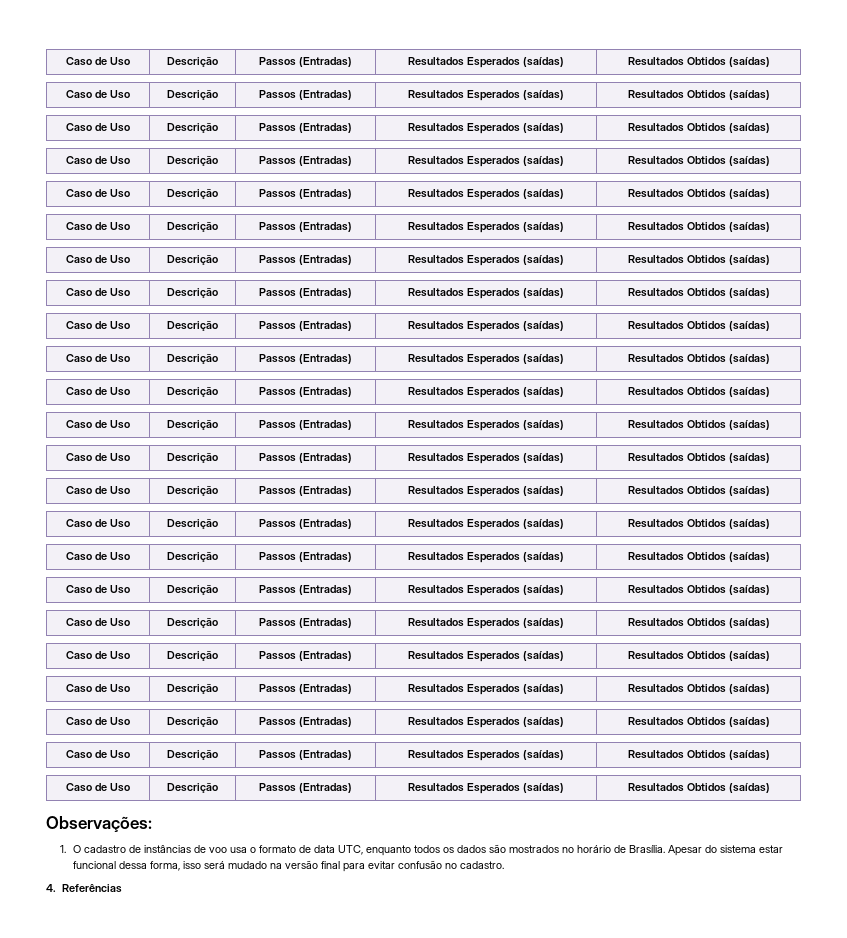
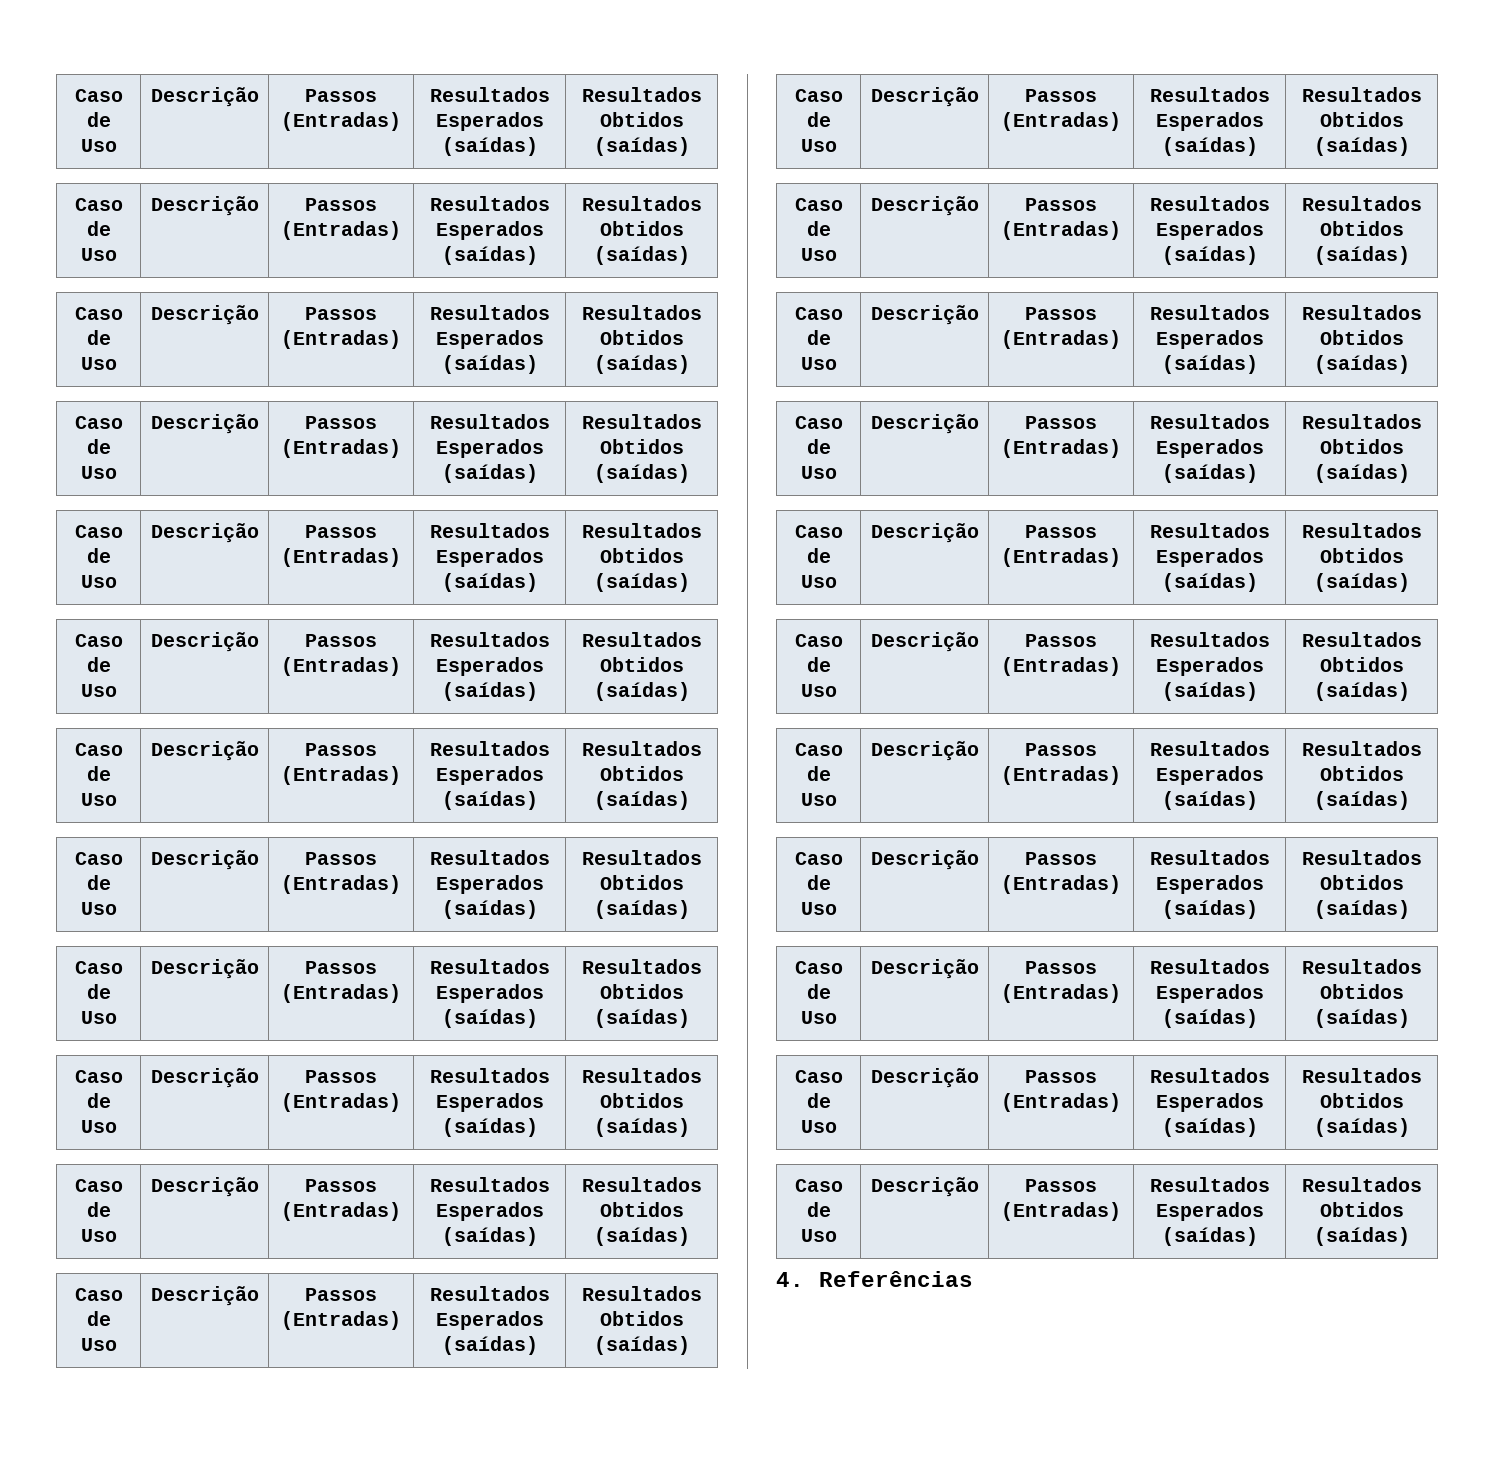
[46,816,152,832] [59,844,784,856] [73,860,505,872] // Observações: // 1. O cadastro de instâncias de voo usa o formato de data UTC, enquanto todos os dados são mostrados no horário de Brasília. Apesar do sistema estar funcional dessa forma, isso será mudado na versão final para evitar confusão no cadastro. -> (1410, 1236) none

